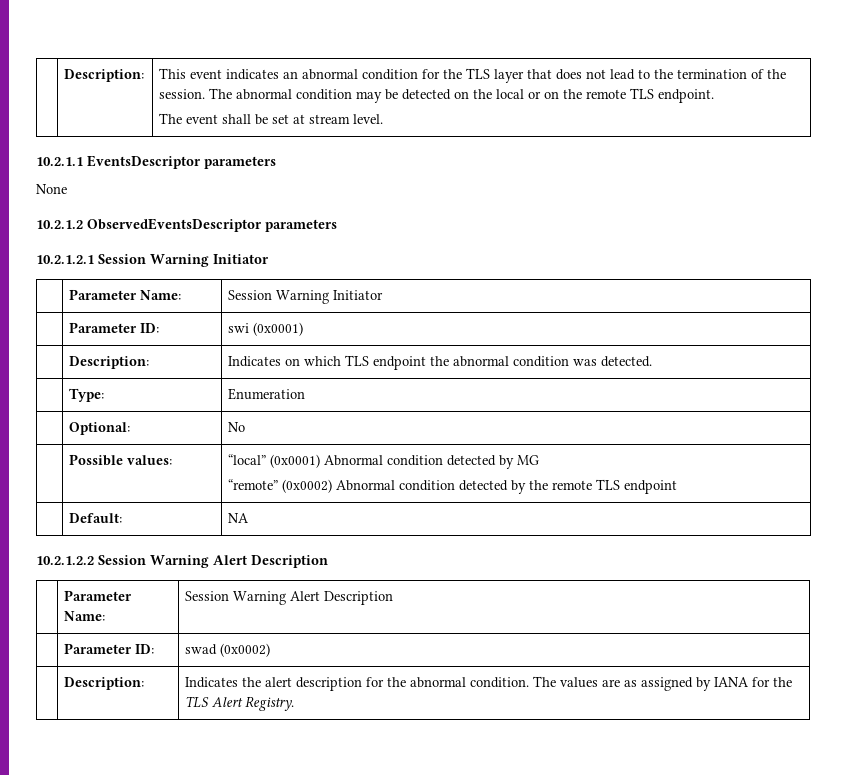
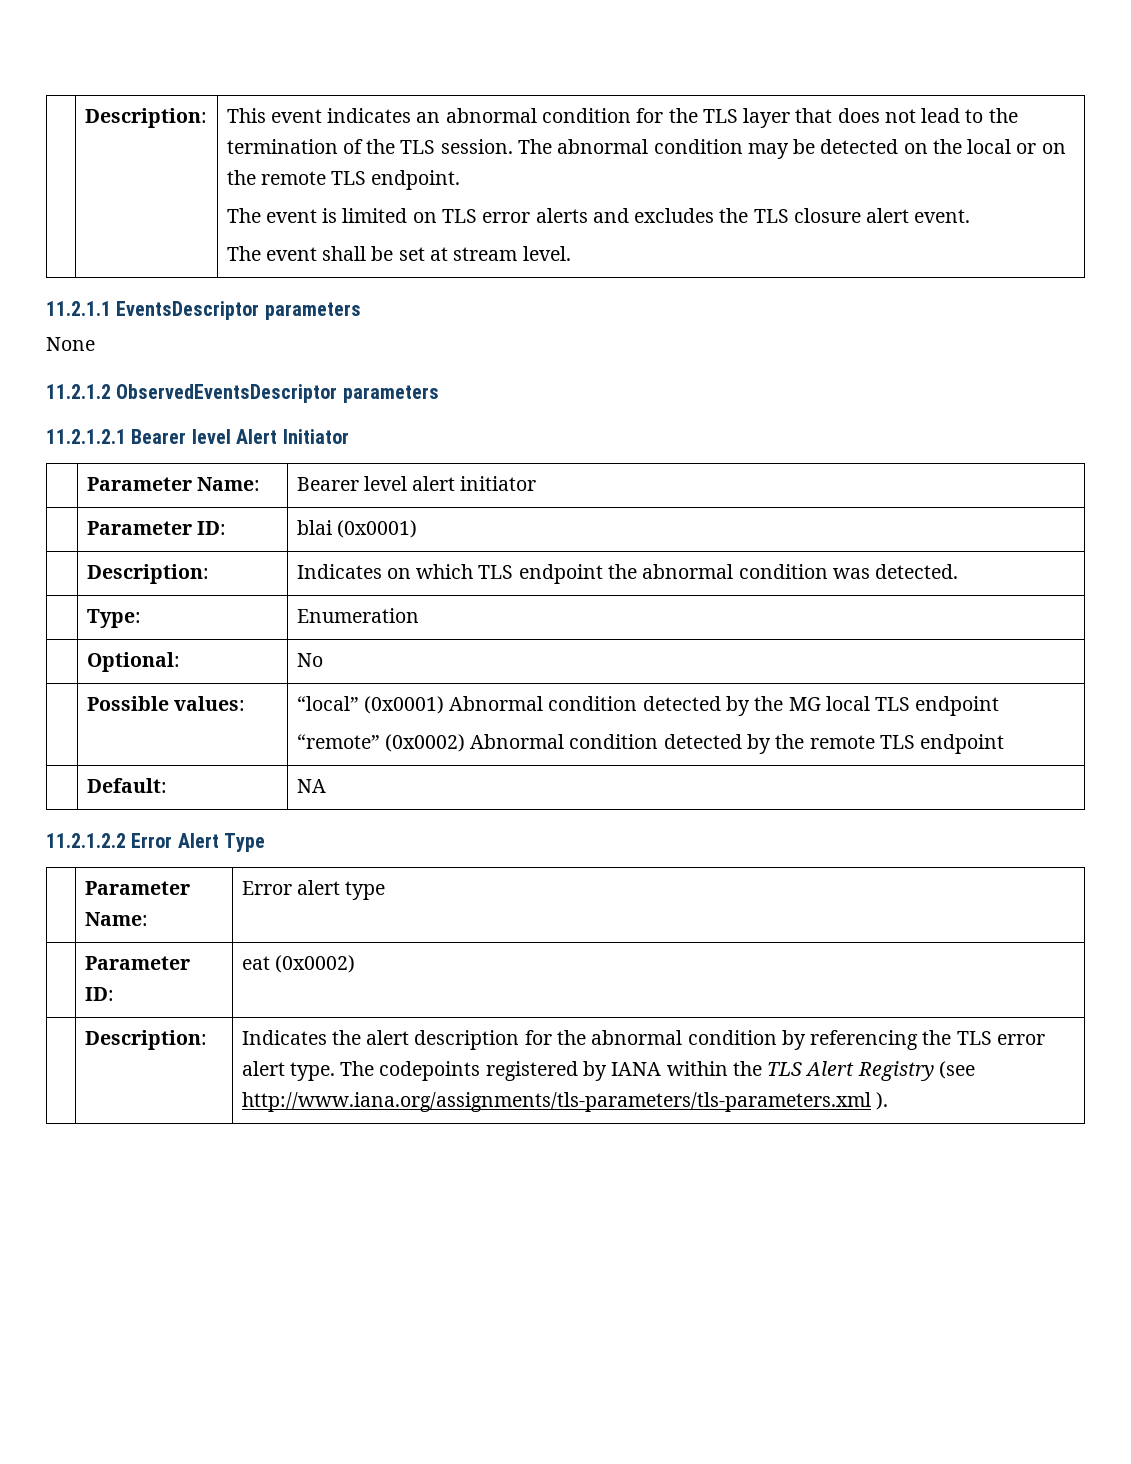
(786, 74) none -> [400,140,436,154] TLS
(714, 96) none -> [226,208,971,223] // The event is limited on TLS error alerts and excludes the TLS closure alert event.
[36,157,83,166] 10.2.1.1 -> [46,301,111,316] 11.2.1.1
[36,220,83,229] 10.2.1.2 -> [46,384,111,399] 11.2.1.2
[36,254,209,267] 10.2.1.2.1 Session Warning -> [46,429,278,444] 11.2.1.2.1 Bearer level Alert
[227,290,383,304] [68,322,159,333] [227,323,249,333] Session Warning Initiator // | Parameter ID: | swi -> [296,476,537,491] [86,521,226,535] [296,520,332,535] Bearer level alert initiator // | Parameter ID: | blai
(514, 462) none -> [754,696,784,711] the
(539, 460) none -> [825,696,1000,716] local TLS endpoint
[36,555,328,568] [63,590,132,601] [63,611,105,621] [184,591,393,605] [63,643,154,654] [184,644,217,655] 10.2.1.2.2 Session Warning Alert Description // | Parameter Name: | Session Warning Alert Description // | Parameter ID: | swad -> [46,833,266,852] [84,881,190,895] [84,912,148,926] [241,880,386,900] [84,956,190,970] [84,987,114,1001] [241,956,270,970] 11.2.1.2.2 Error Alert Type // | Parameter Name: | Error alert type // | Parameter ID: | eat
[469,676,693,691] condition. The values are as assigned -> [687,1030,1045,1050] [241,1061,578,1081] condition by referencing the TLS error alert type. The codepoints registered
[751,677,770,687] for -> [666,1061,728,1076] within
[244,696,294,711] Registry. -> [857,1061,975,1081] [241,1092,888,1112] Registry (see http://www.iana.org/assignments/tls-parameters/tls-parameters.xml ).

